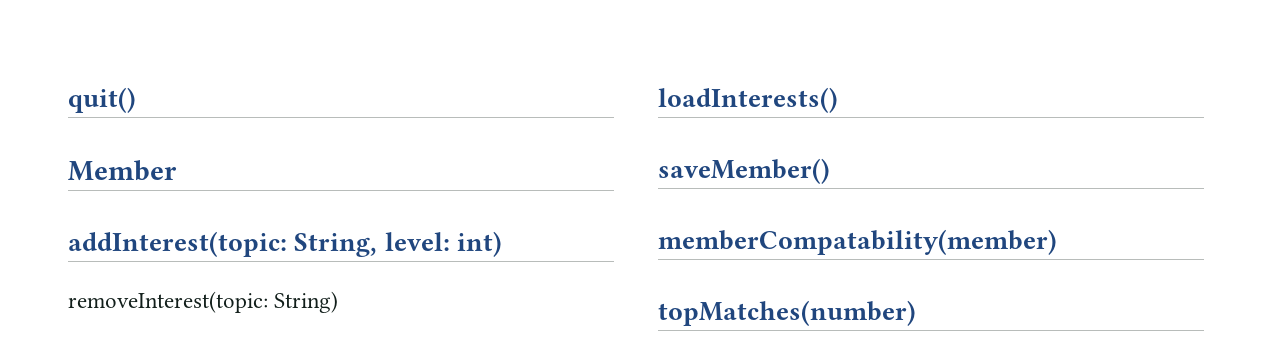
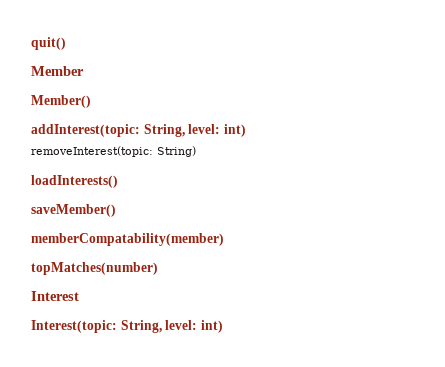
(177, 170) none -> [31,95,91,108] // Member()
(916, 313) none -> [31,291,79,301] [31,320,223,333] // Interest // Interest(topic: String, level: int)

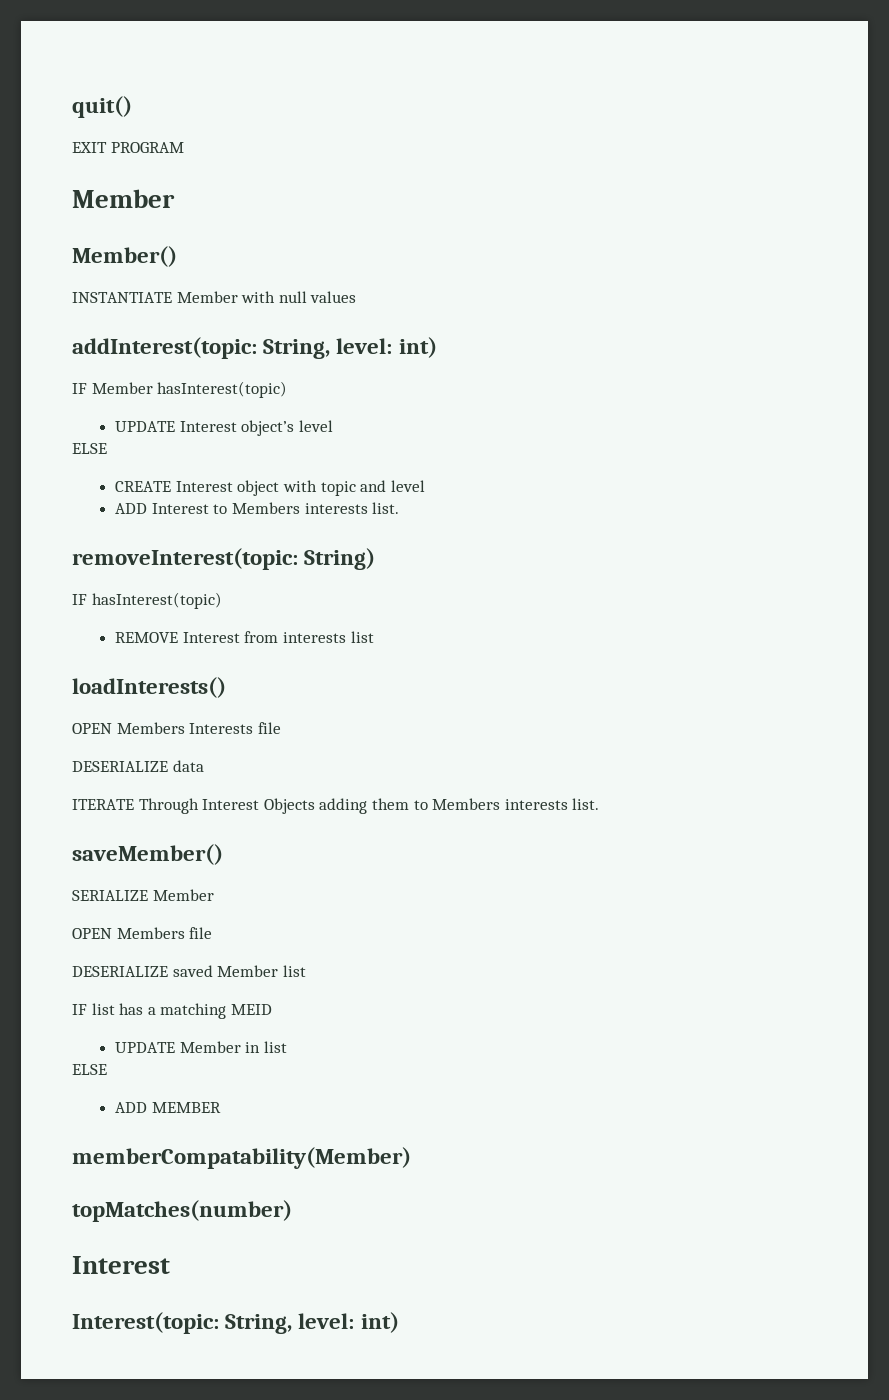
(66, 43) none -> [72,142,184,153] // EXIT PROGRAM
(91, 101) none -> [72,291,357,303] // INSTANTIATE Member with null values
[31,146,196,157] [31,175,118,188] [31,204,116,217] [31,233,224,246] removeInterest(topic: String) // loadInterests() // saveMember() // memberCompatability(member) -> [72,381,288,398] [115,420,333,436] [72,443,107,454] [115,480,425,496] [115,502,400,514] [72,548,376,570] [72,592,222,609] [115,631,374,643] [72,677,226,698] [72,722,281,734] [72,760,204,772] [72,798,600,814] [72,844,223,865] [72,889,214,901] [72,927,213,939] [72,965,306,977] [72,1003,272,1019] [115,1041,287,1053] [72,1064,107,1075] [115,1102,221,1113] [72,1147,411,1169] IF Member hasInterest(topic) // UPDATE Interest object’s level // ELSE // CREATE Interest object with topic and level // ADD Interest to Members interests list. // removeInterest(topic: String) // IF hasInterest(topic) // REMOVE Interest from interests list // loadInterests() // OPEN Members Interests file // DESERIALIZE data // ITERATE Through Interest Objects adding them to Members interests list. // saveMember() // SERIALIZE Member // OPEN Members file // DESERIALIZE saved Member list // IF list has a matching MEID // UPDATE Member in list // ELSE // ADD MEMBER // memberCompatability(Member)

